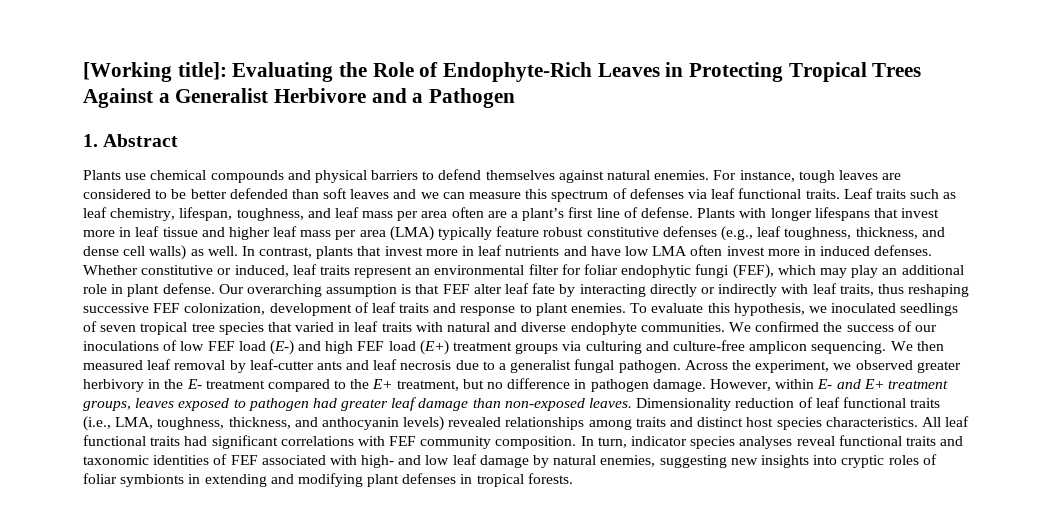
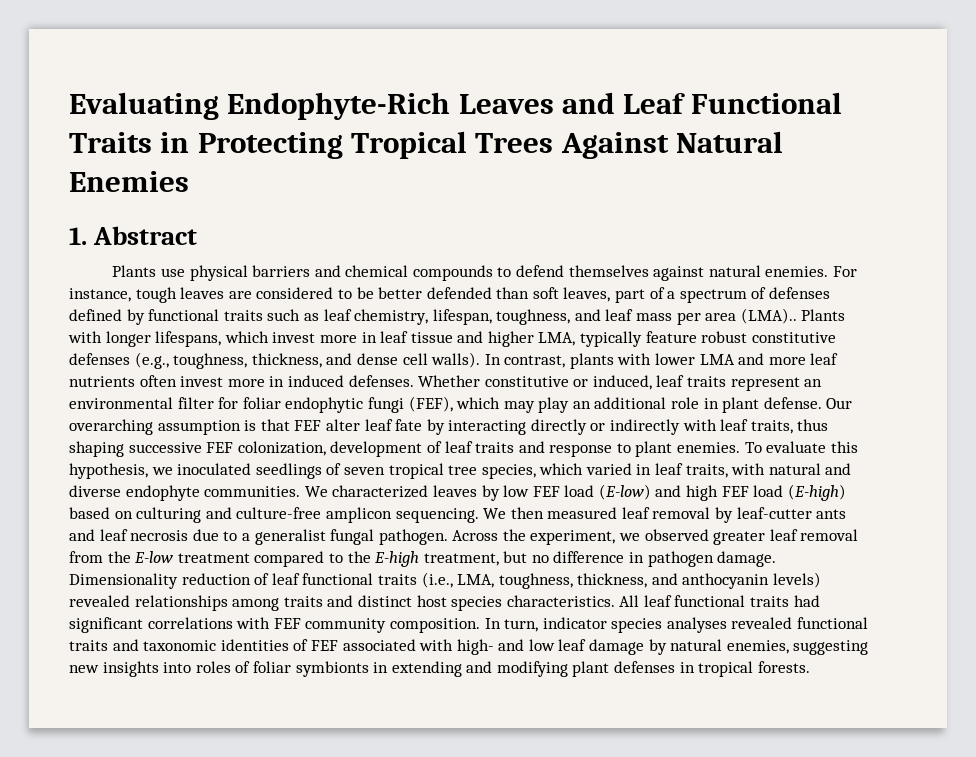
[83,62,660,82] [Working title]: Evaluating the Role of Endophyte-Rich Leaves -> [69,92,842,120] [69,132,152,153] Evaluating Endophyte-Rich Leaves and Leaf Functional Traits
[158,88,516,108] a Generalist Herbivore and a Pathogen -> [676,131,784,153] [69,171,189,192] Natural Enemies
[150,170,419,183] chemical compounds and physical barriers -> [189,265,493,281] physical barriers and chemical compounds
[350,188,873,202] leaves and we can measure this spectrum of defenses via leaf functional traits. Leaf -> [563,287,831,303] [69,309,220,325] leaves, part of a spectrum of defenses defined by functional
[451,207,693,221] often are a plant’s first line of defense. -> [740,308,797,324] (LMA)..
[814,207,898,221] lifespans that -> [155,331,269,347] lifespans, which
[273,226,434,241] leaf mass per area (LMA) -> [538,332,576,346] LMA,
[757,226,782,237] leaf -> (169, 360) none
[149,245,688,260] walls) as well. In contrast, plants that invest more in leaf nutrients and have low LMA -> [431,352,839,369] [69,376,135,387] walls). In contrast, plants with lower LMA and more leaf nutrients
[908,284,970,297] reshaping -> [69,441,124,457] shaping
[218,322,292,335] species that -> [481,463,584,479] species, which
[381,322,412,332] traits -> [685,464,728,478] traits,
[755,321,937,332] [83,340,178,351] confirmed the success of our inoculations of -> [332,485,500,501] characterized leaves by
[269,340,294,355] (E-) -> [598,484,651,500] (E-low)
[419,340,582,355] (E+) treatment groups via -> [787,484,846,501] [69,507,133,519] (E-high) based on
[83,379,202,392] herbivory in the E- -> [769,529,859,541] [69,551,174,563] leaf removal from the E-low
[372,379,393,389] E+ -> [374,551,420,567] E-high
[709,379,948,391] [83,397,633,411] However, within E- and E+ treatment groups, leaves exposed to pathogen had greater leaf damage than non-exposed leaves. -> (777, 559) none
[796,436,835,446] reveal -> [731,617,793,629] revealed
[841,455,885,468] cryptic -> (192, 667) none

